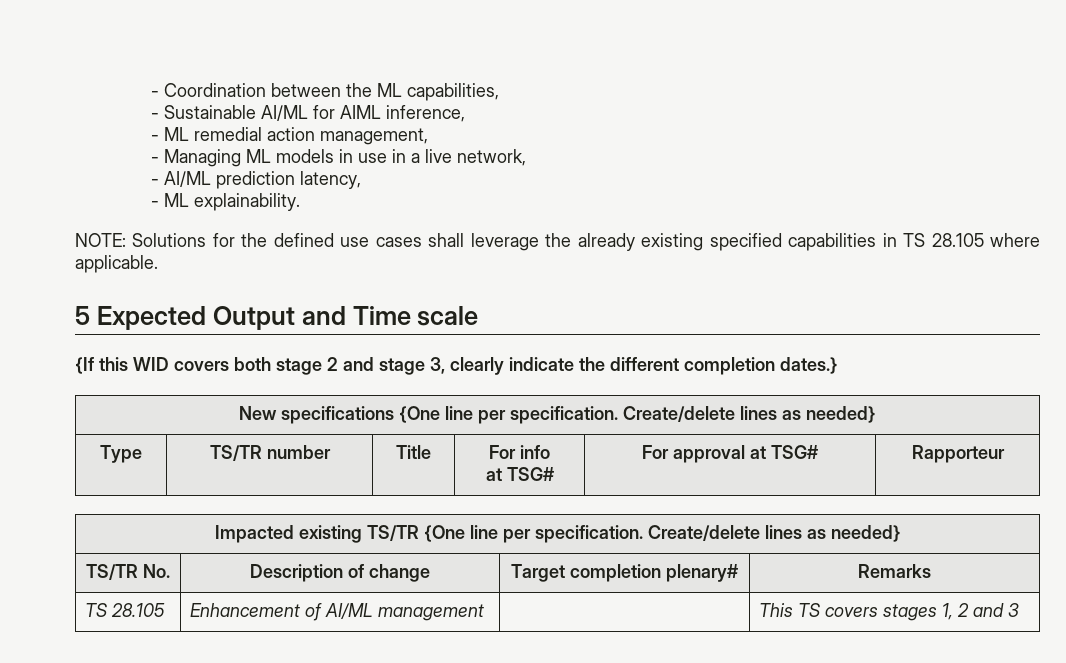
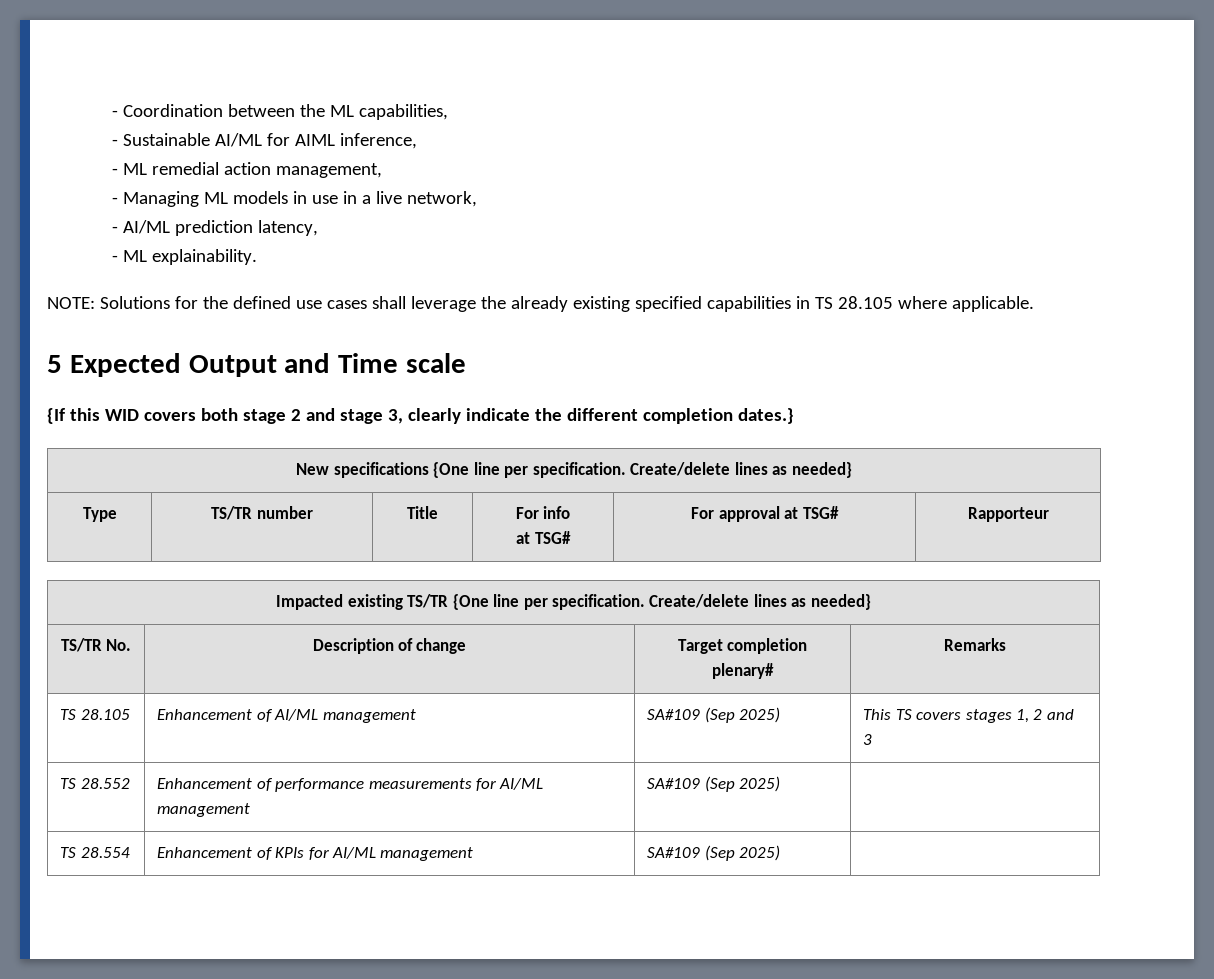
(484, 612) none -> [647,707,781,723] SA#109 (Sep 2025)
(1019, 610) none -> [60,778,130,789] [157,778,544,792] [157,803,251,817] [647,776,781,792] [60,847,130,858] [157,847,474,861] [647,845,781,861] // TS 28.552 | Enhancement of performance measurements for AI/ML management | SA#109 (Sep 2025) | // TS 28.554 | Enhancement of KPIs for AI/ML management | SA#109 (Sep 2025) |

